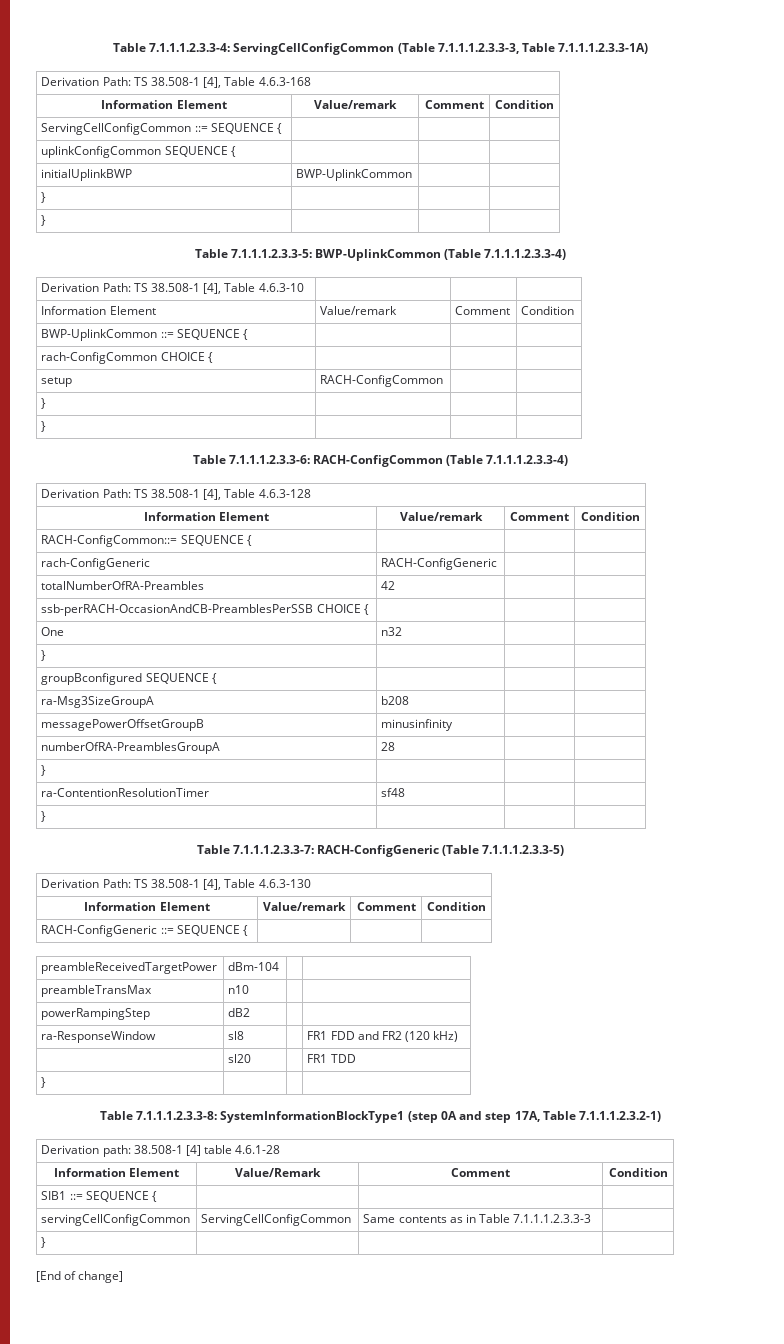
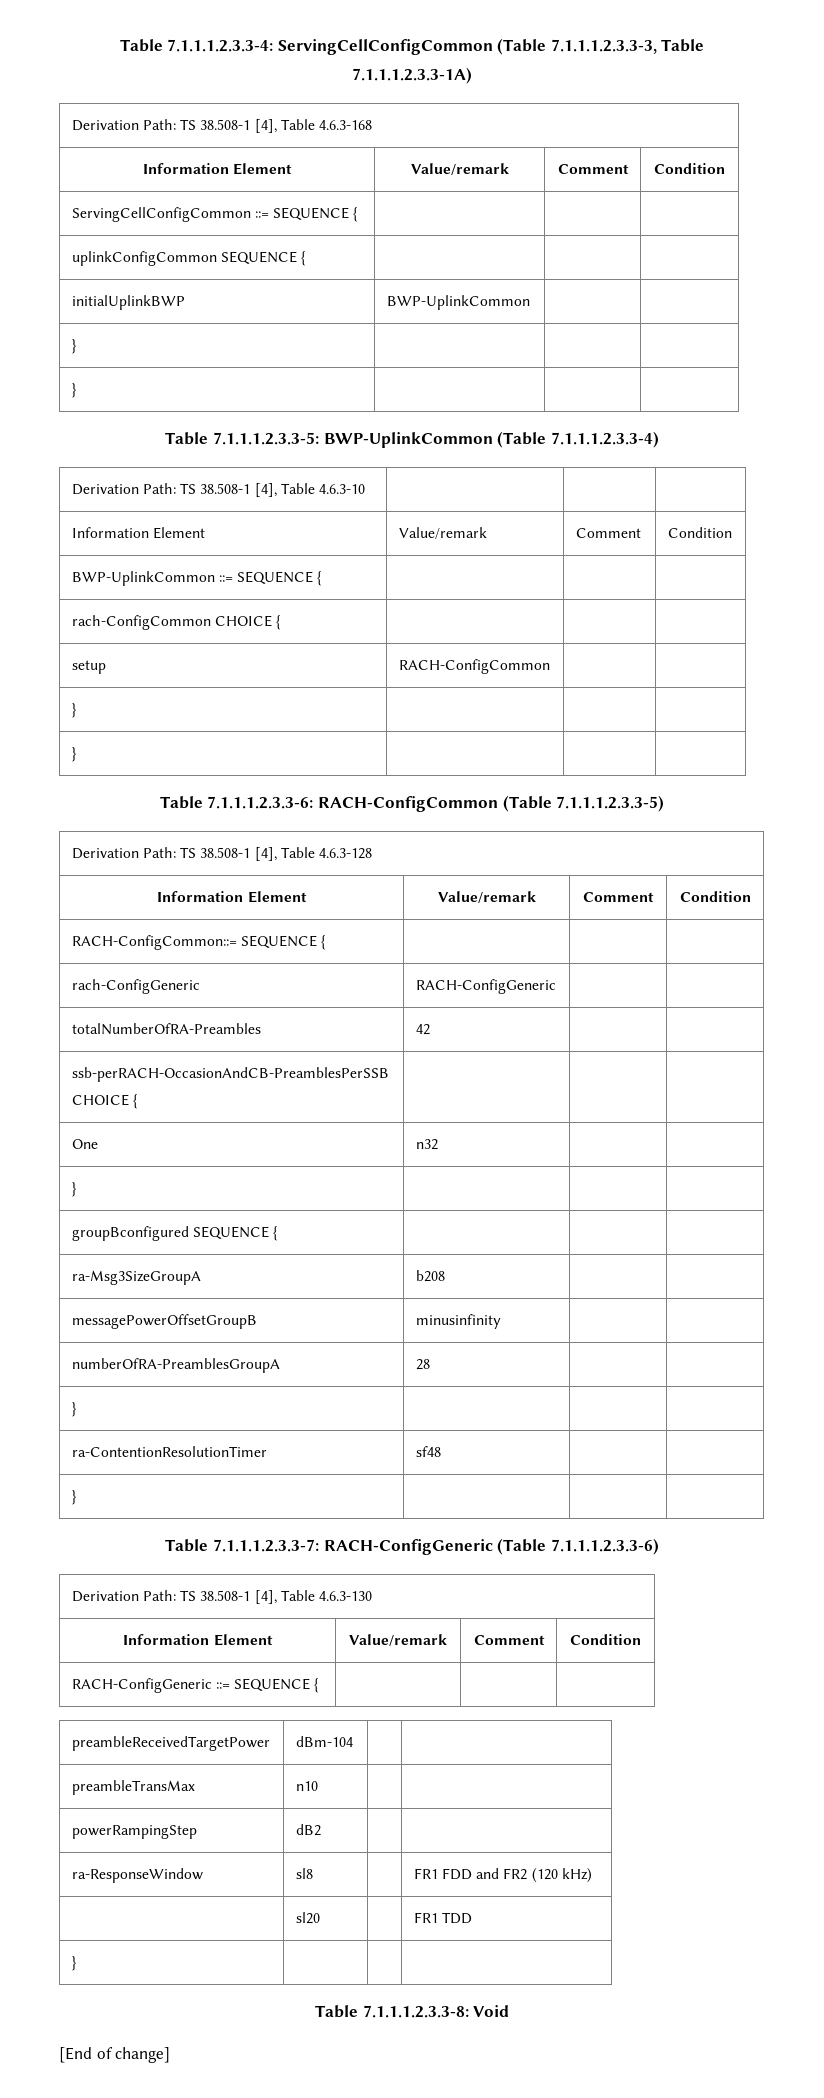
[486,455,569,466] 7.1.1.1.2.3.3-4) -> [556,795,665,812] 7.1.1.1.2.3.3-5)
[482,845,565,856] 7.1.1.1.2.3.3-5) -> [550,1538,659,1555] 7.1.1.1.2.3.3-6)
[220,1111,662,1123] [41,1145,281,1157] [53,1168,180,1177] [235,1168,321,1177] [451,1168,510,1177] [608,1168,668,1177] [41,1191,157,1202] [41,1214,191,1226] [201,1214,352,1226] [363,1214,592,1223] [41,1237,47,1248] SystemInformationBlockType1 (step 0A and step 17A, Table 7.1.1.1.2.3.2-1) // Derivation path: 38.508-1 [4] table 4.6.1-28 // Information Element | Value/Remark | Comment | Condition // SIB1 ::= SEQUENCE { | | | // servingCellConfigCommon | ServingCellConfigCommon | Same contents as in Table 7.1.1.1.2.3.3-3 | // } | | | -> [473,2005,510,2017] Void

